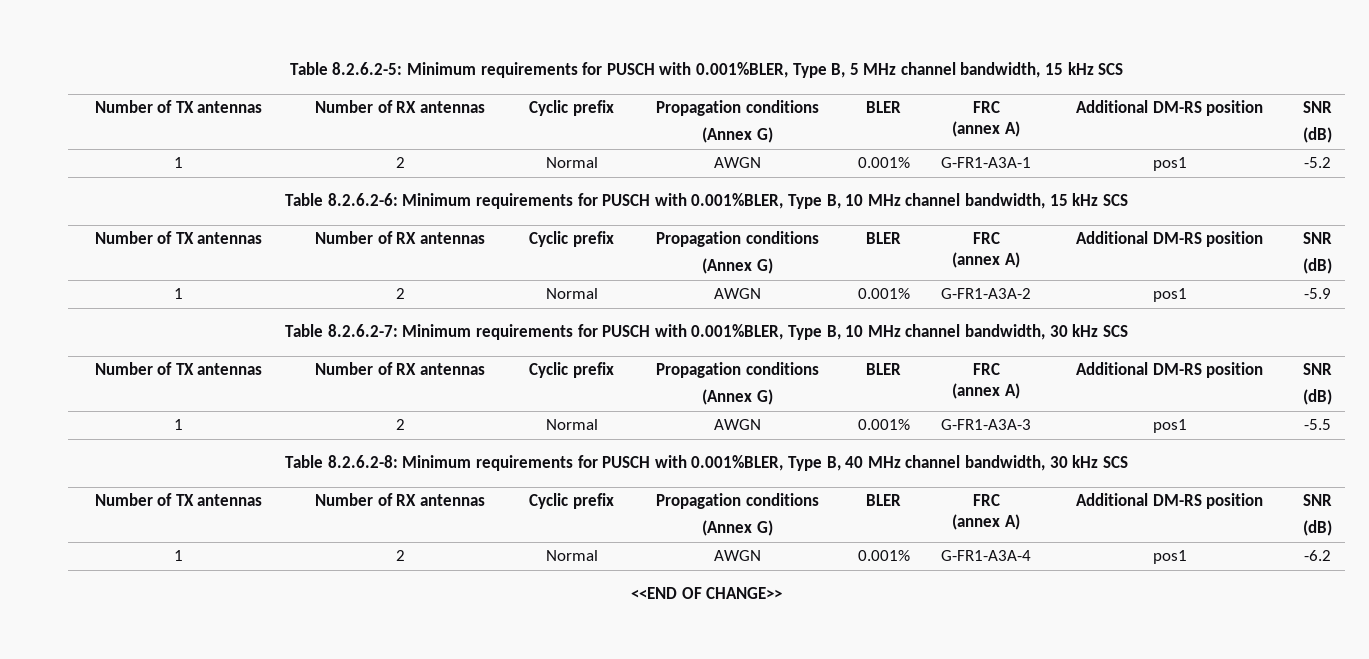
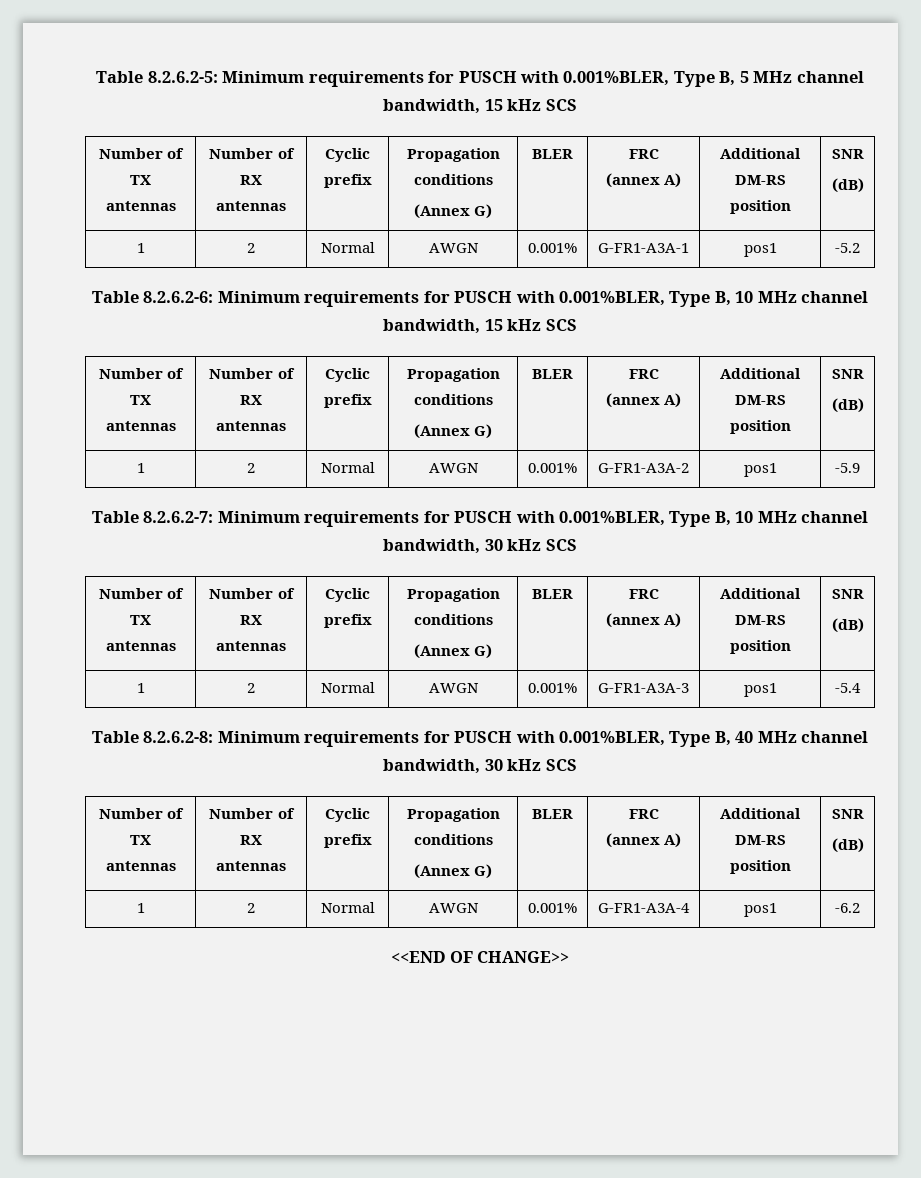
[1304,419,1331,430] -5.5 -> [835,683,861,693] -5.4

